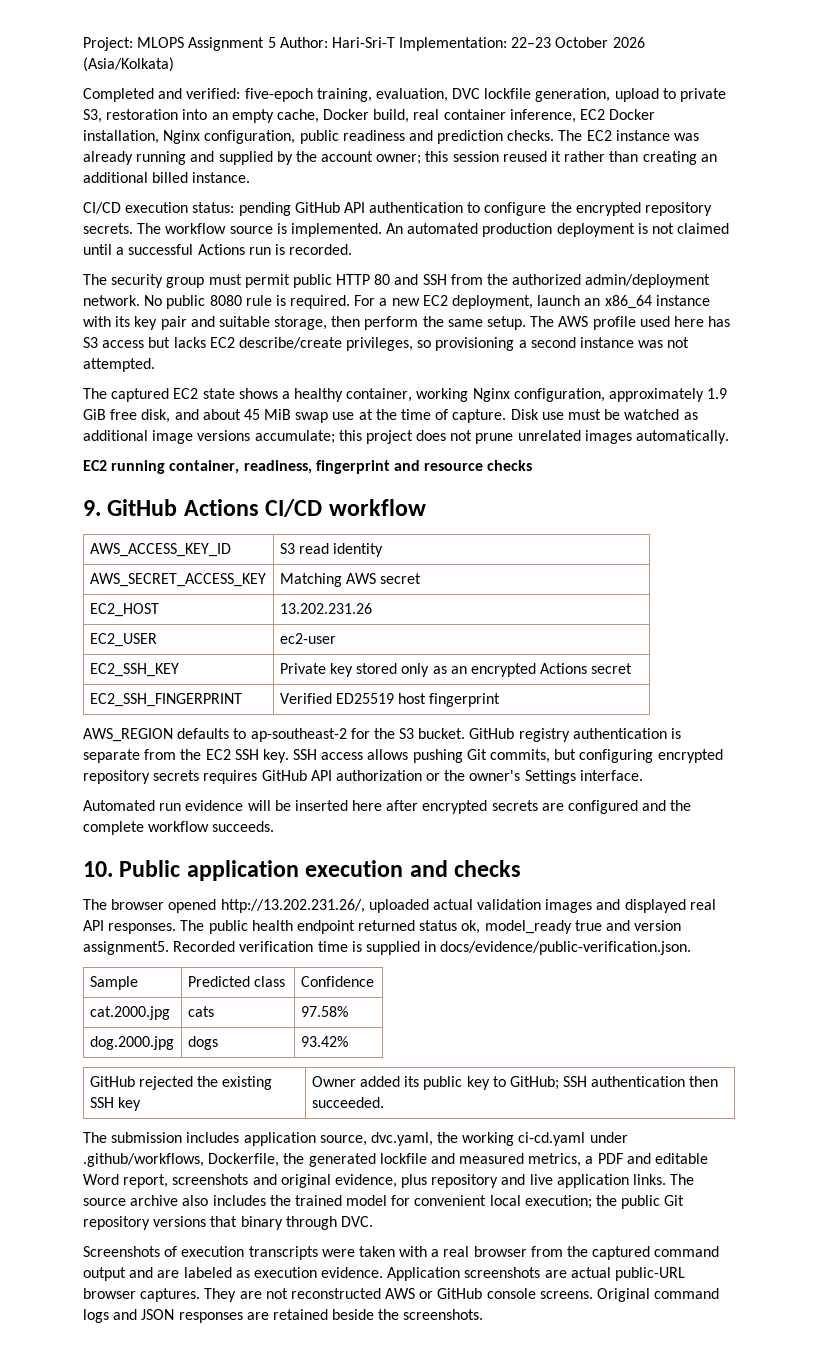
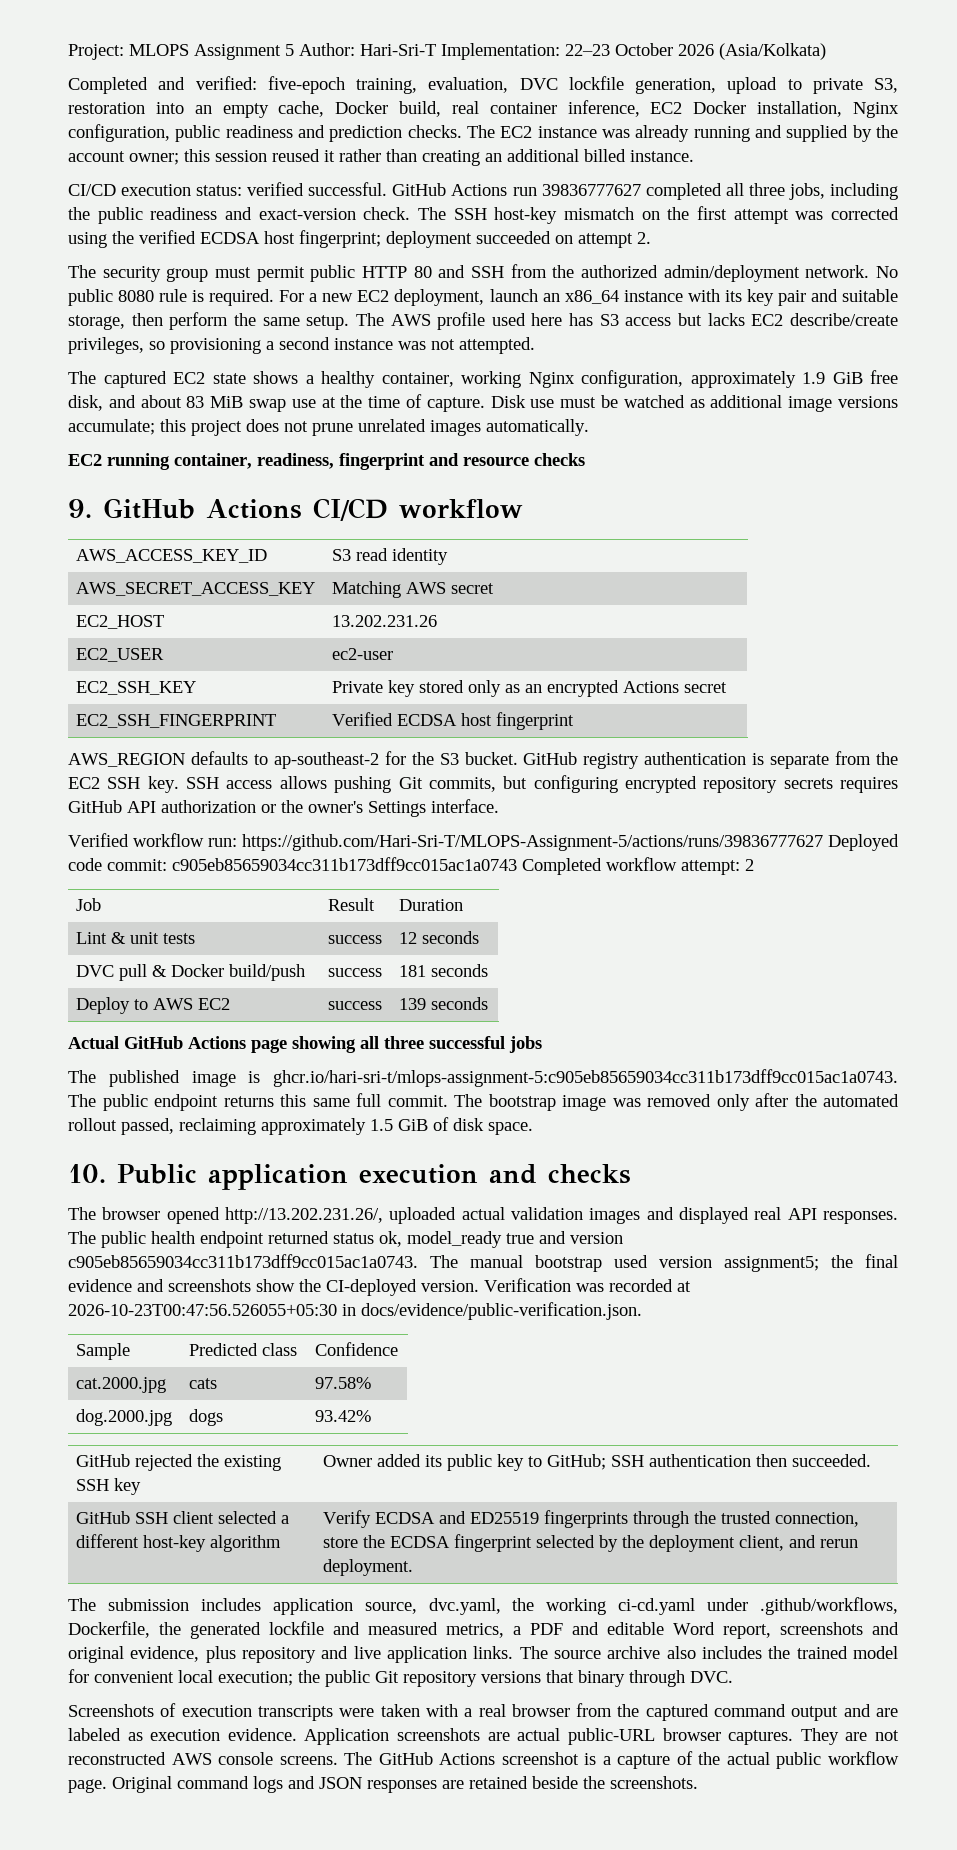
[238,202,713,216] [83,223,730,237] [83,244,353,255] pending GitHub API authentication to configure the encrypted repository secrets. The workflow source is implemented. An automated production deployment is not claimed until a successful Actions run is recorded. -> [247,182,899,200] [68,206,899,224] [68,230,651,248] verified successful. GitHub Actions run 39836777627 completed all three jobs, including the public readiness and exact-version check. The SSH host-key mismatch on the first attempt was corrected using the verified ECDSA host fingerprint; deployment succeeded on attempt 2.
[243,409,260,420] 45 -> [186,396,205,408] 83
[335,693,394,704] ED25519 -> [397,714,458,726] ECDSA
[83,800,692,814] [83,821,275,835] Automated run evidence will be inserted here after encrypted secrets are configured and the complete workflow succeeds. -> [68,833,899,851] [68,857,754,875] [76,898,102,911] [328,898,376,911] [399,899,464,911] [76,932,196,944] [328,935,383,944] [399,931,480,944] [76,964,306,981] [328,968,383,977] [399,964,489,977] [76,997,231,1014] [328,1001,383,1010] [399,997,489,1010] [68,1036,542,1053] [68,1069,898,1087] [68,1093,899,1111] [68,1117,533,1135] Verified workflow run: https://github.com/Hari-Sri-T/MLOPS-Assignment-5/actions/runs/39836777627 Deployed code commit: c905eb85659034cc311b173dff9cc015ac1a0743 Completed workflow attempt: 2 // Job | Result | Duration // Lint & unit tests | success | 12 seconds // DVC pull & Docker build/push | success | 181 seconds // Deploy to AWS EC2 | success | 139 seconds // Actual GitHub Actions page showing all three successful jobs // The published image is ghcr.io/hari-sri-t/mlops-assignment-5:c905eb85659034cc311b173dff9cc015ac1a0743. The public endpoint returns this same full commit. The bootstrap image was removed only after the automated rollout passed, reclaiming approximately 1.5 GiB of disk space.
[83,941,420,955] assignment5. Recorded verification time is supplied -> [68,1254,898,1272] [68,1278,691,1296] [68,1304,337,1316] c905eb85659034cc311b173dff9cc015ac1a0743. The manual bootstrap used version assignment5; the final evidence and screenshots show the CI-deployed version. Verification was recorded at 2026-10-23T00:47:56.526055+05:30
(384, 1102) none -> [76,1511,290,1524] [76,1534,282,1552] [323,1510,860,1528] [323,1534,859,1552] [323,1559,414,1576] // GitHub SSH client selected a different host-key algorithm | Verify ECDSA and ED25519 fingerprints through the trusted connection, store the ECDSA fingerprint selected by the deployment client, and rerun deployment.
[419,1288,593,1299] or GitHub console screens. -> [218,1751,899,1769] [68,1779,107,1793] console screens. The GitHub Actions screenshot is a capture of the actual public workflow page.

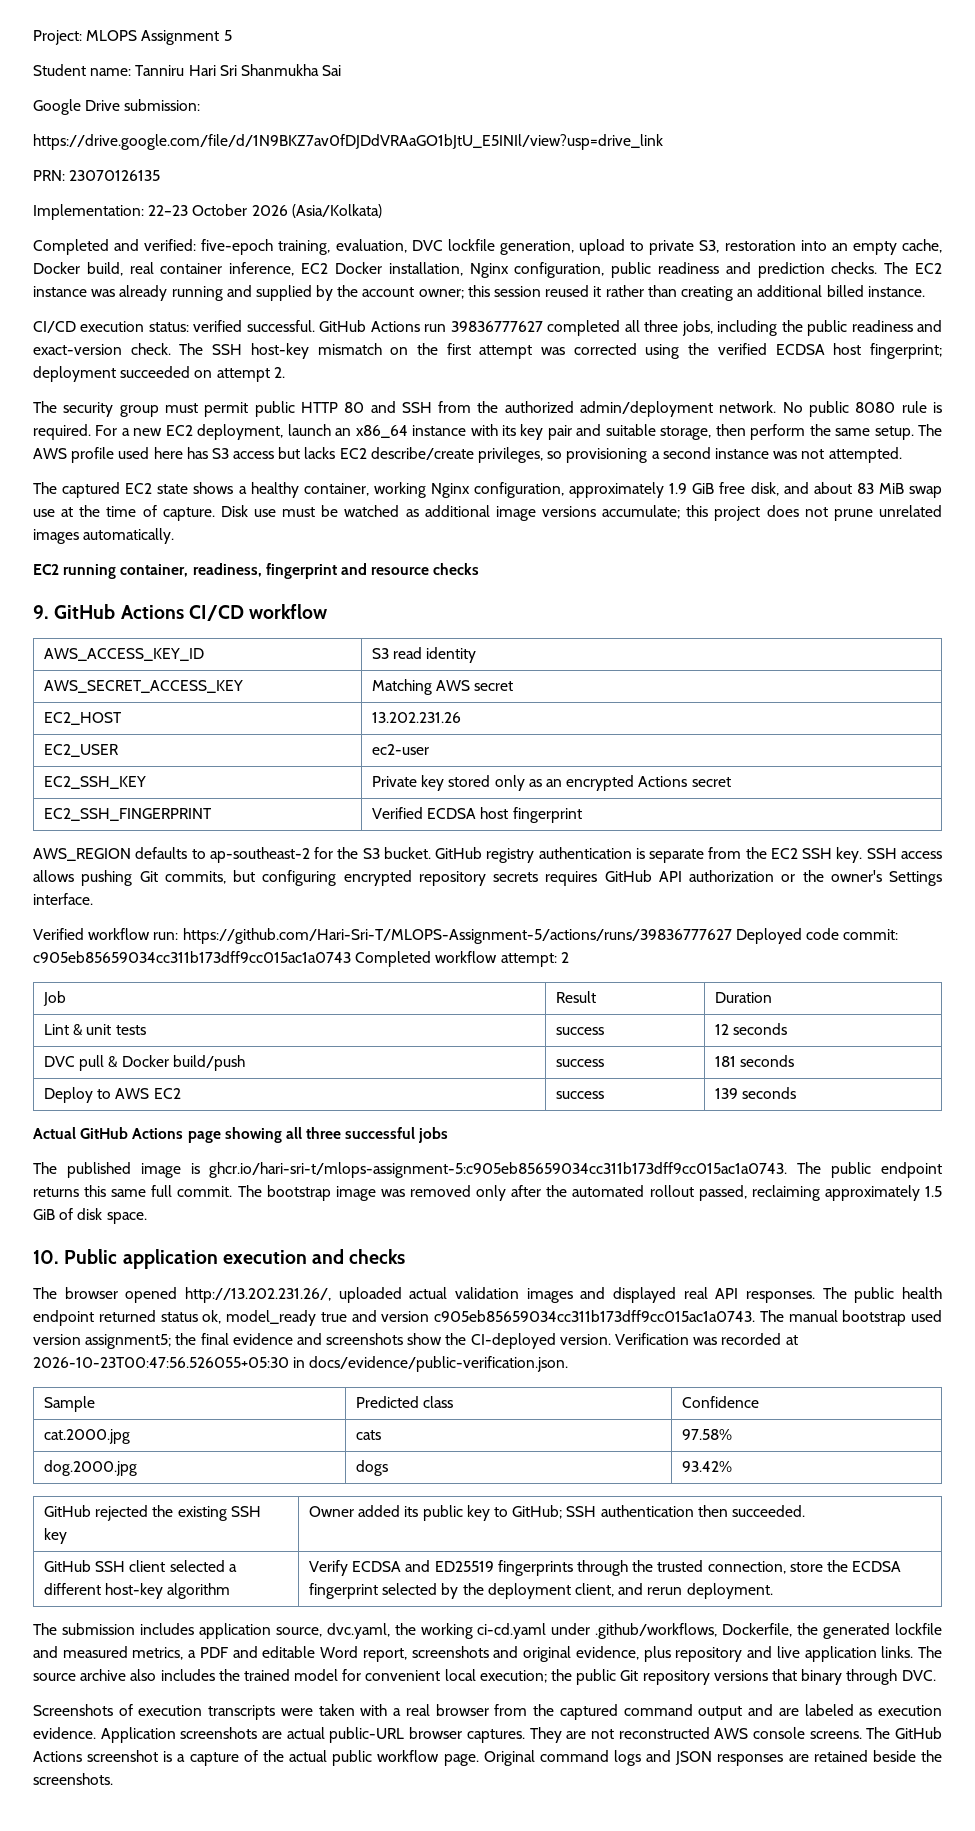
[299,43,436,56] Author: Hari-Sri-T -> [33,64,342,76] [33,99,201,115] [33,134,663,150] [33,170,161,181] // Student name: Tanniru Hari Sri Shanmukha Sai // Google Drive submission: // https://drive.google.com/file/d/1N9BKZ7av0fDJDdVRAaGO1bJtU_E5INIl/view?usp=drive_link // PRN: 23070126135 //

